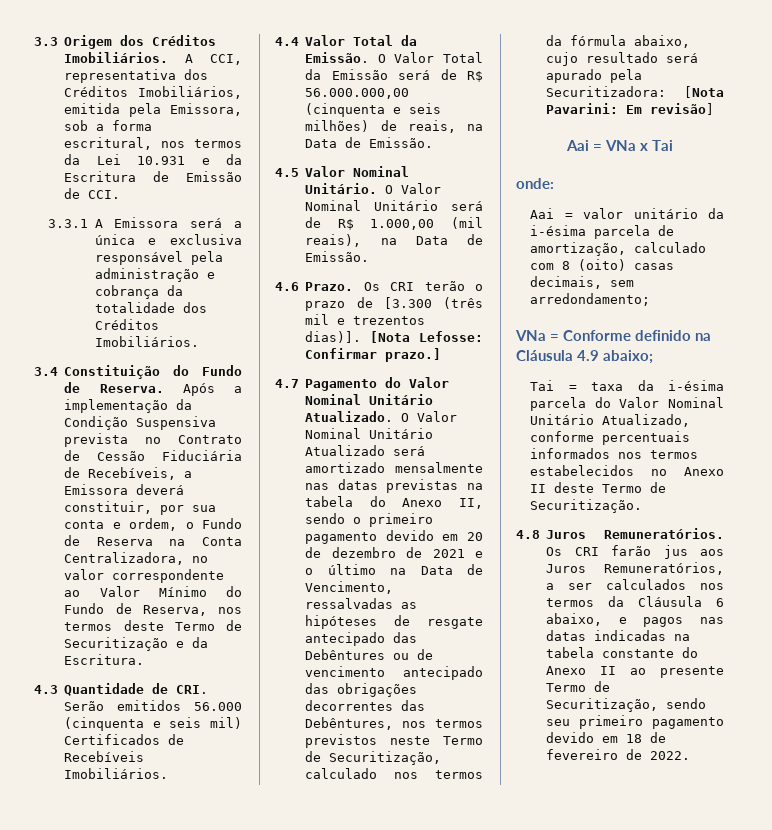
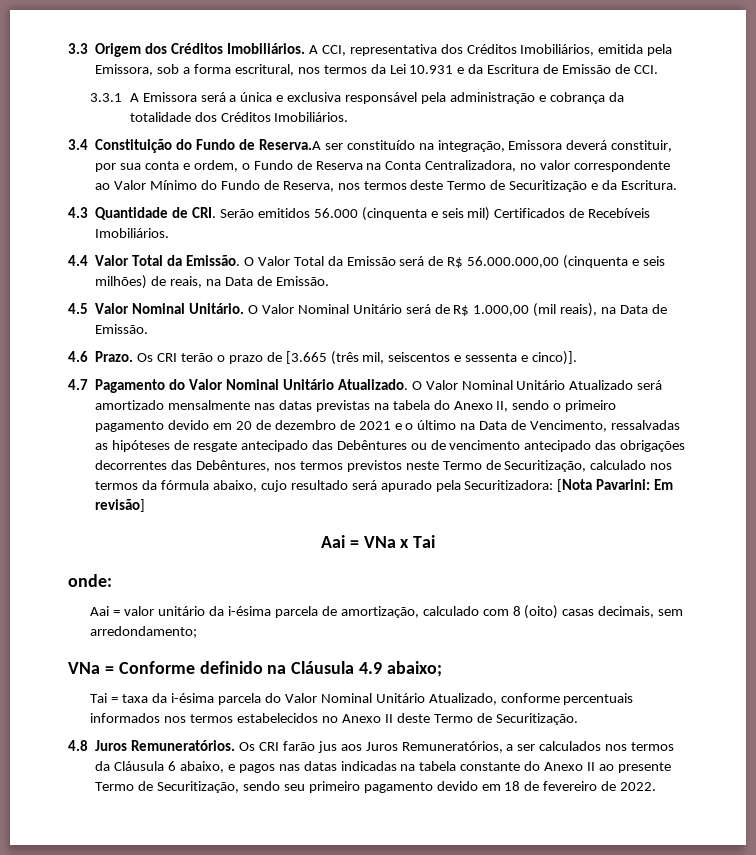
[99,383,242,396] [64,399,193,413] [64,416,217,430] [64,433,242,447] [64,450,242,461] [64,467,193,480] Reserva. Após a implementação da Condição Suspensiva prevista no Contrato de Cessão Fiduciária de Recebíveis, a -> [258,139,505,152] Reserva.A ser constituído na integração,
[383,297,483,309] [305,314,426,325] [305,331,483,343] [305,348,442,362] [3.300 (três mil e trezentos dias)]. [Nota Lefosse: Confirmar prazo.] -> [285,351,578,365] [3.665 (três mil, seiscentos e sessenta e cinco)].

